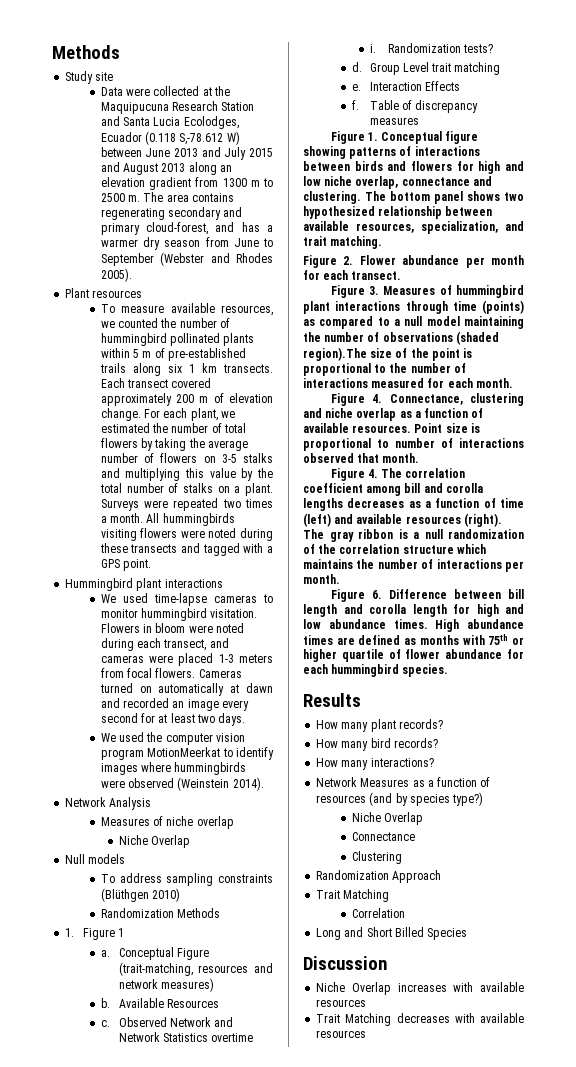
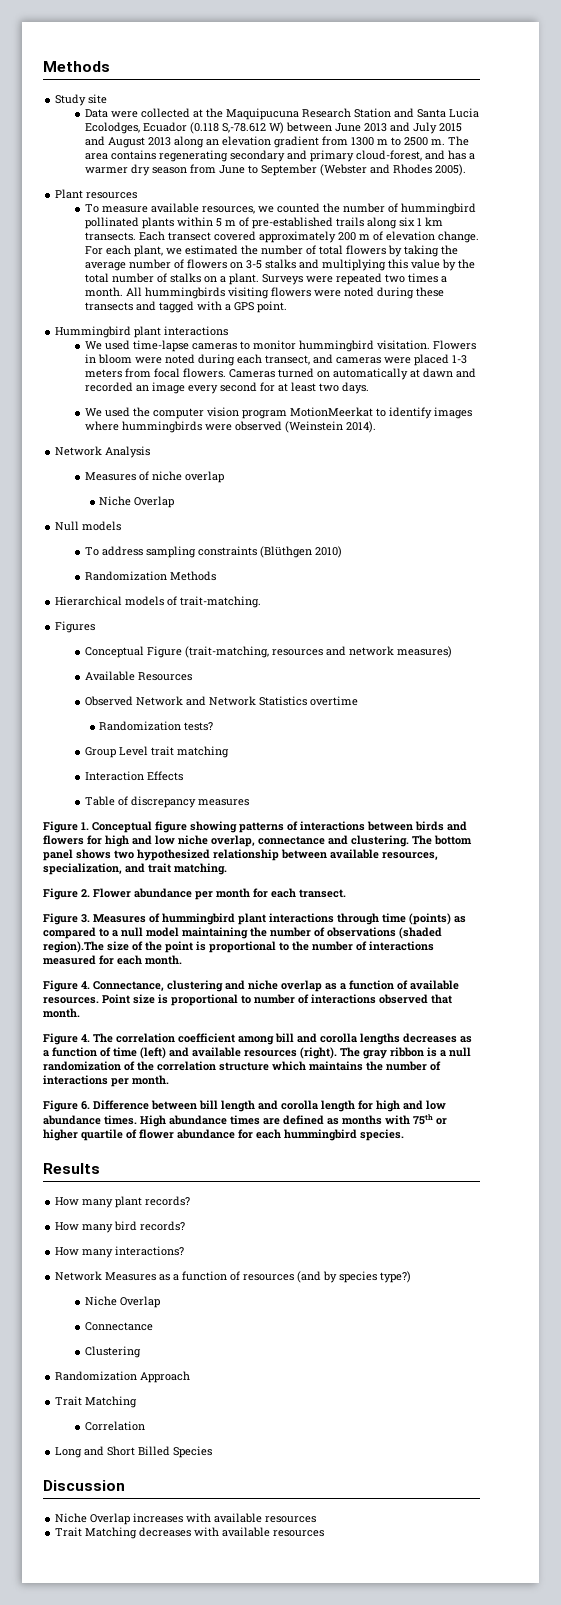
[65,928,125,940] [100,950,110,957] 1. Figure 1 // a. -> [55,596,262,608] [55,621,96,633] Hierarchical models of trait-matching. // Figures //
[100,998,110,1008] b. -> (452, 652) none
[100,1020,110,1027] c. -> (192, 676) none
[369,44,376,53] i. -> (358, 701) none
[351,62,362,72] d. -> (214, 726) none
[351,84,361,91] e. -> (229, 752) none
[351,100,359,110] f. -> (183, 776) none

